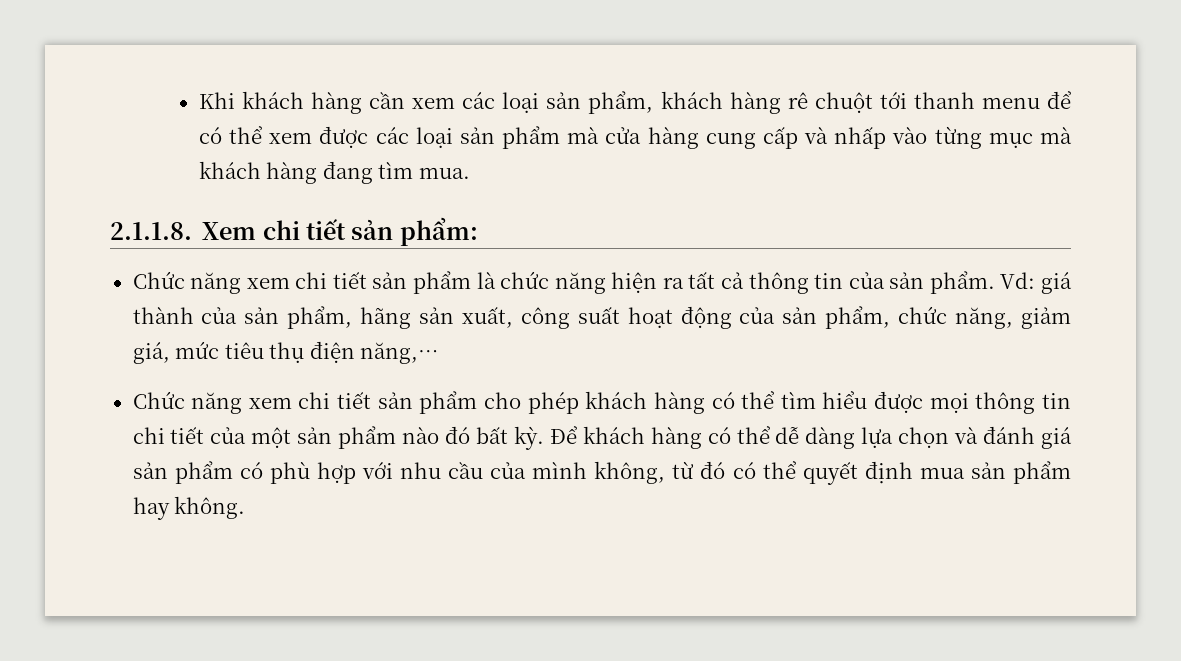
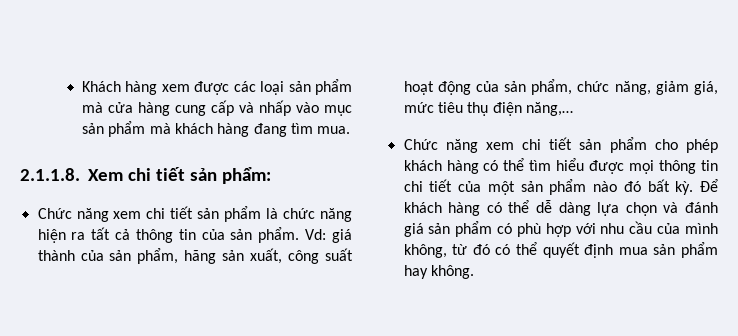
[198,91,1071,114] [198,126,263,144] Khi khách hàng cần xem các loại sản phẩm, khách hàng rê chuột tới thanh menu để có thể -> [81,81,158,95] Khách hàng
[934,126,1033,149] từng mục -> [323,105,352,116] [81,121,146,137] mục sản phẩm

